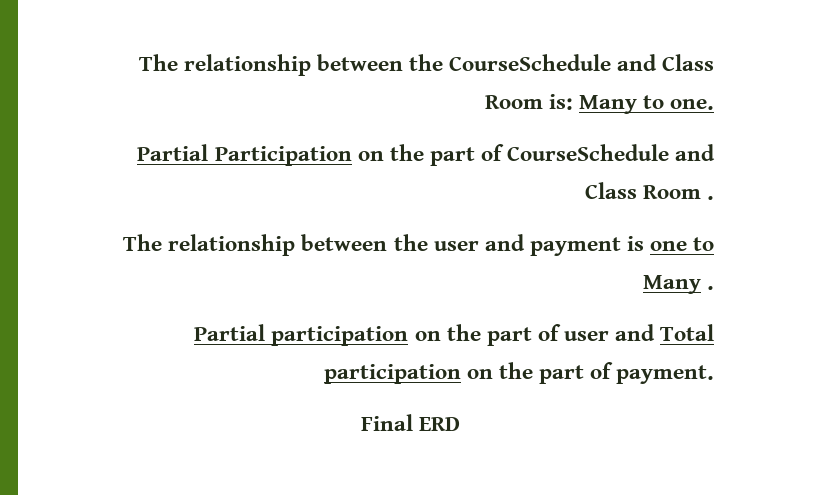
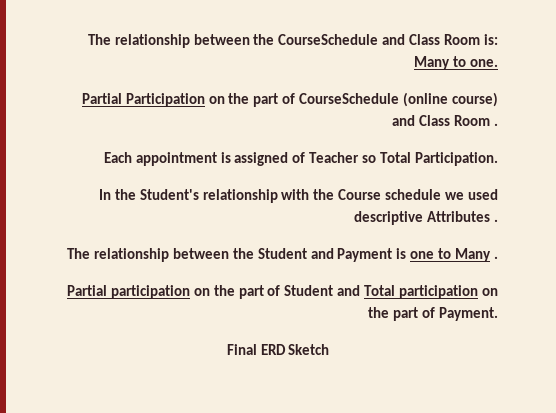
(669, 152) none -> [403,92,498,107] (online course)
[123,234,621,256] // The relationship between the user and payment -> [103,152,499,166] [98,189,498,203] [354,211,498,225] [66,248,393,262] // Each appointment is assigned of Teacher so Total Participation. // In the Student's relationship with the Course schedule we used descriptive Attributes . // The relationship between the Student and Payment
[563,331,609,341] user -> [284,285,334,296] Student
[616,365,714,384] payment. -> [439,307,499,321] Payment.
(461, 424) none -> [288,344,330,355] Sketch

